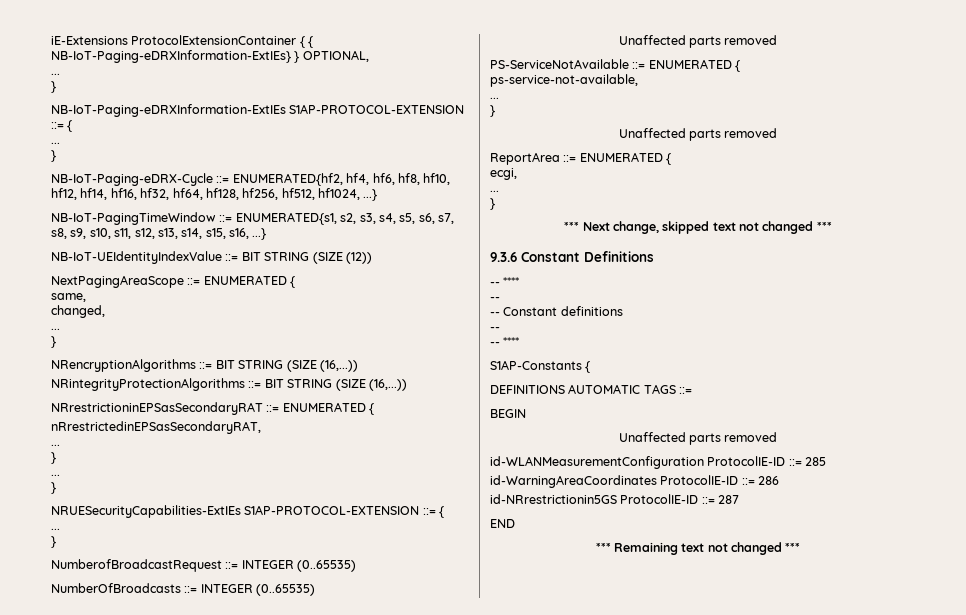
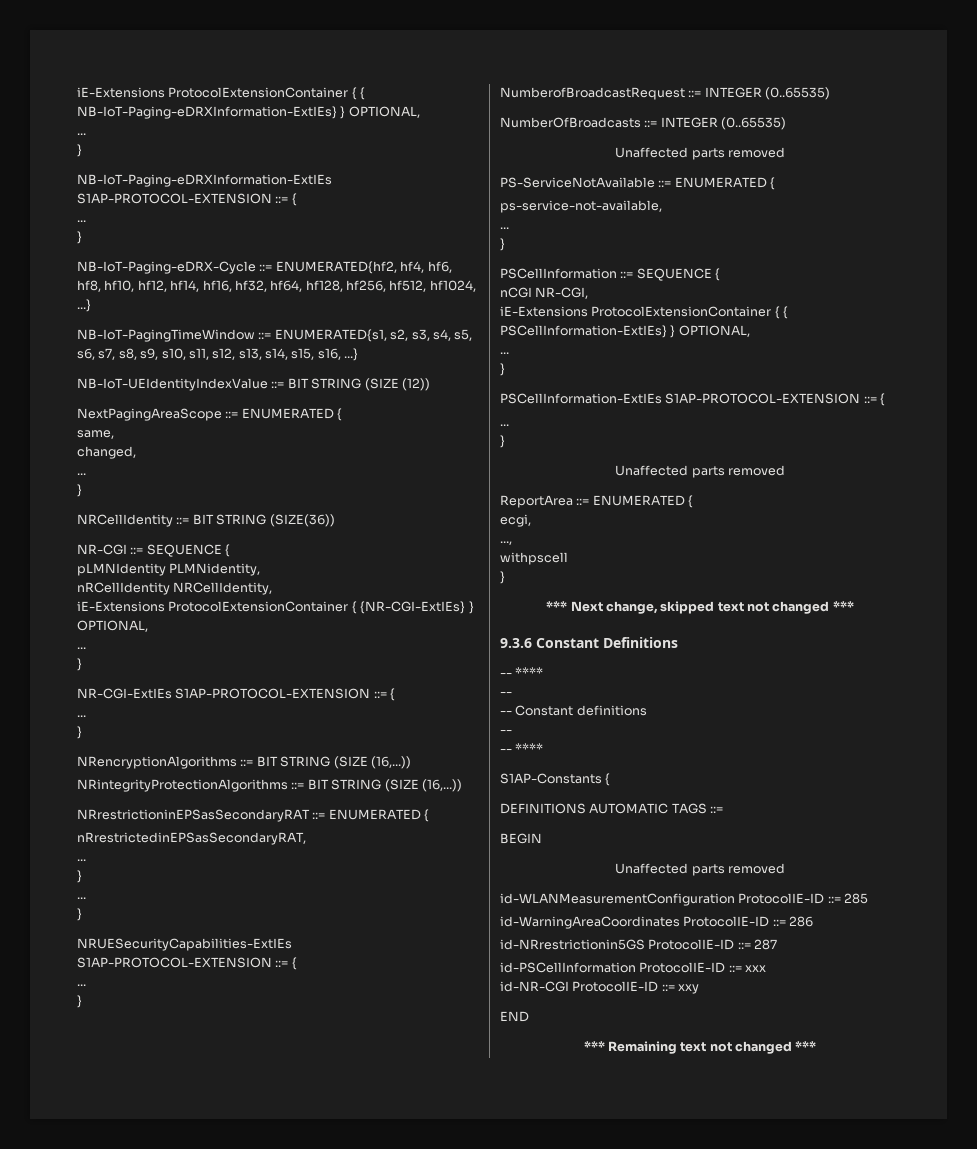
(56, 342) none -> [77,514,335,527] [77,544,231,557] [77,563,261,576] [77,582,273,595] [77,601,474,614] [77,620,148,632] [77,647,86,649] [77,658,82,671] [77,688,396,701] [77,715,86,717] [77,726,82,739] // NRCellIdentity ::= BIT STRING (SIZE(36)) // NR-CGI ::= SEQUENCE { // pLMNIdentity PLMNidentity, // nRCellIdentity NRCellIdentity, // iE-Extensions ProtocolExtensionContainer { {NR-CGI-ExtIEs} } OPTIONAL, // ... // } // NR-CGI-ExtIEs S1AP-PROTOCOL-EXTENSION ::= { // ... // }
(495, 111) none -> [500,268,721,281] [500,287,589,299] [500,306,789,319] [500,325,750,338] [500,352,509,354] [500,363,505,376] [500,393,886,406] [500,424,509,426] [500,435,505,448] // PSCellInformation ::= SEQUENCE { // nCGI NR-CGI, // iE-Extensions ProtocolExtensionContainer { { PSCellInformation-ExtIEs} } OPTIONAL, // ... // } // PSCellInformation-ExtIEs S1AP-PROTOCOL-EXTENSION ::= { // ... // }
[490,190,499,192] ... -> [500,541,512,545] [500,552,568,565] ..., // withpscell
(740, 499) none -> [500,962,767,973] [500,981,700,994] // id-PSCellInformation ProtocolIE-ID ::= xxx // id-NR-CGI ProtocolIE-ID ::= xxy

